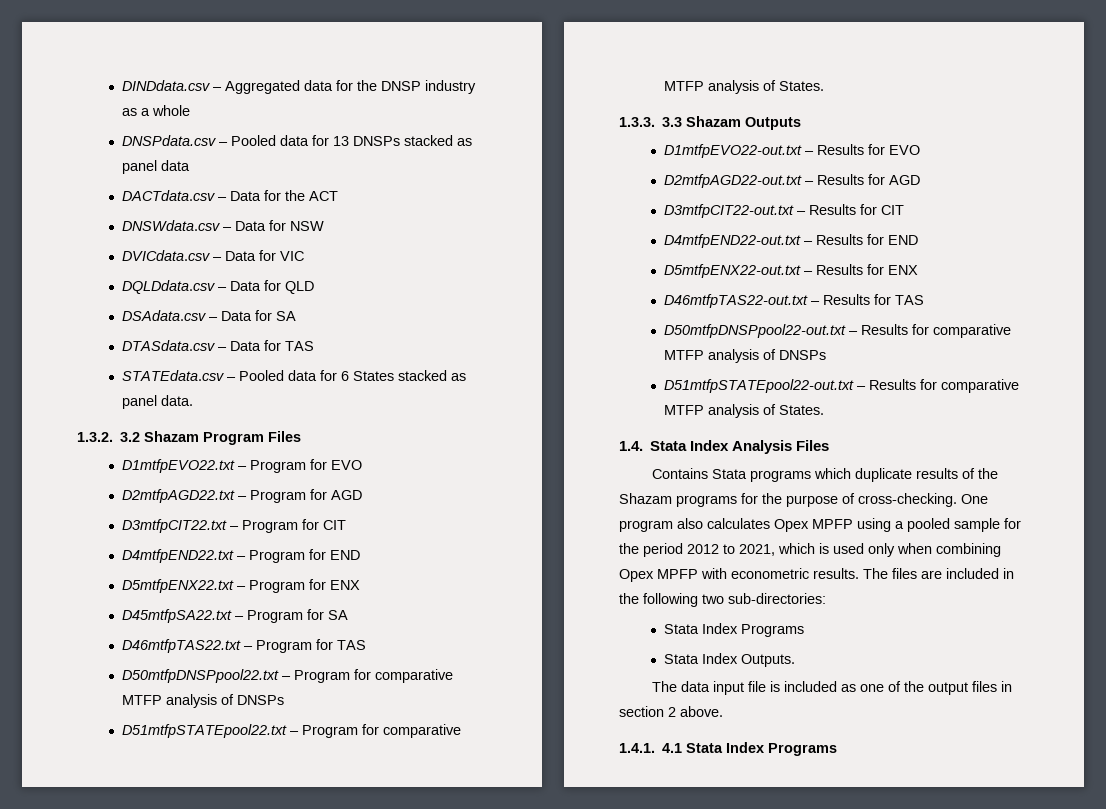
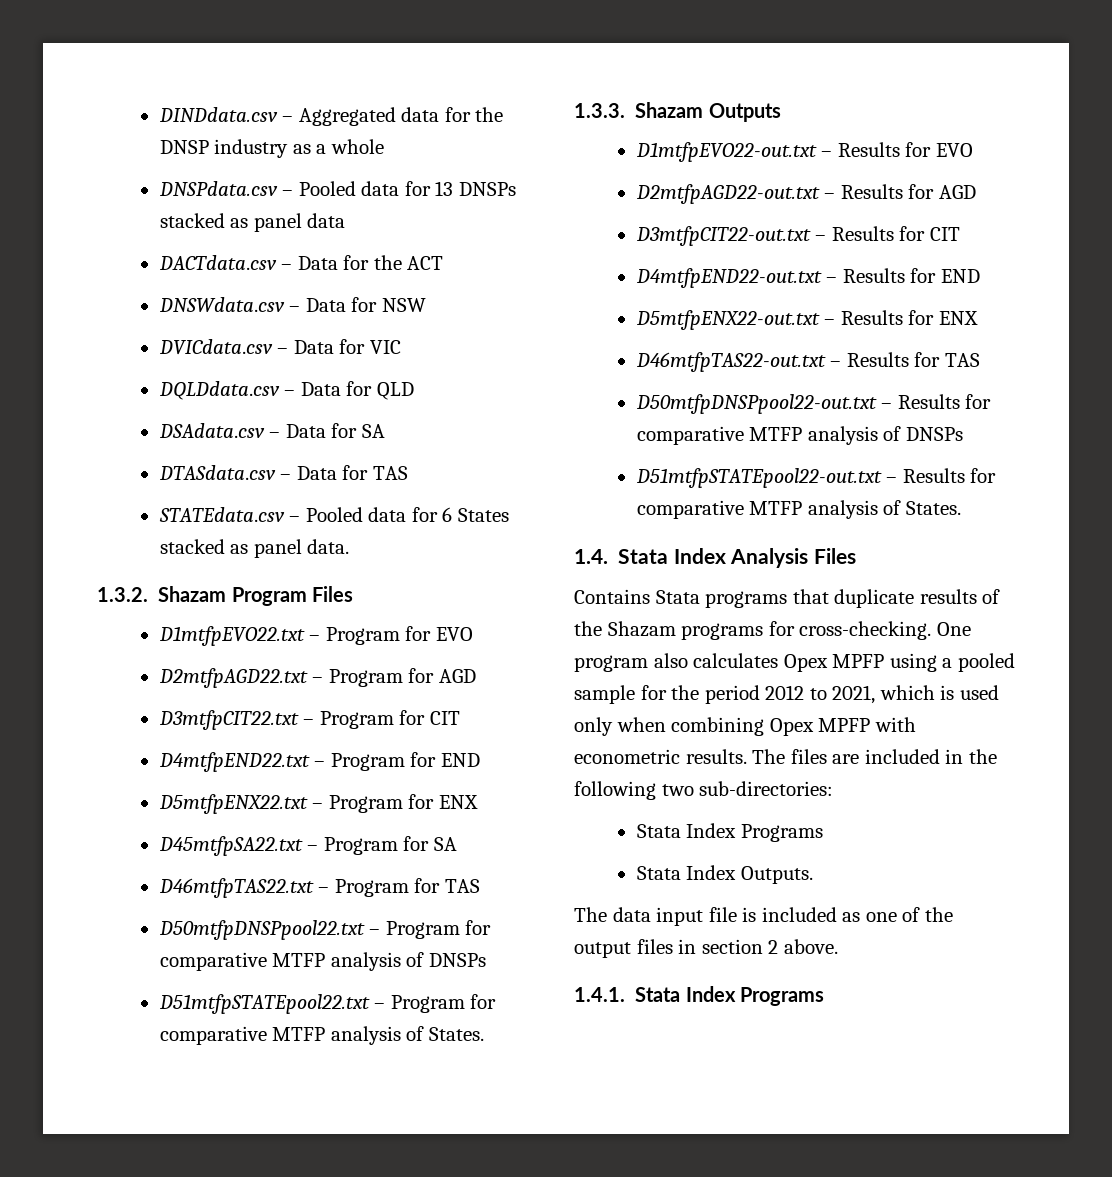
[120,432,141,442] 3.2 -> (148, 594) none
[662,117,683,127] 3.3 -> (625, 110) none
[813,468,851,479] which -> [792,589,829,604] that
[762,493,855,507] the purpose of -> (795, 628) none
[662,743,683,753] 4.1 -> (625, 994) none

